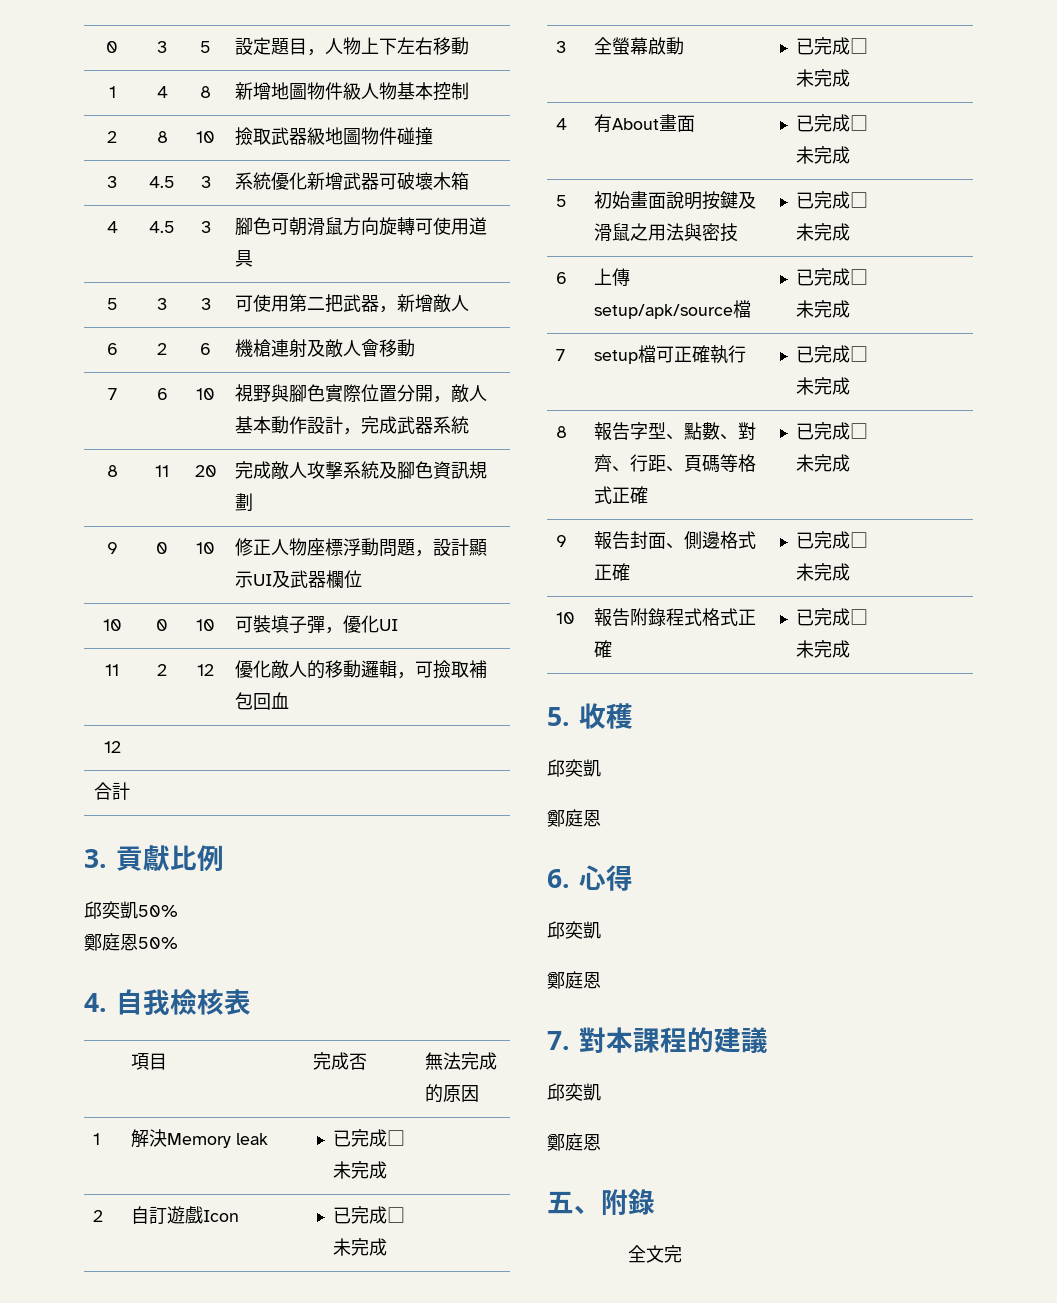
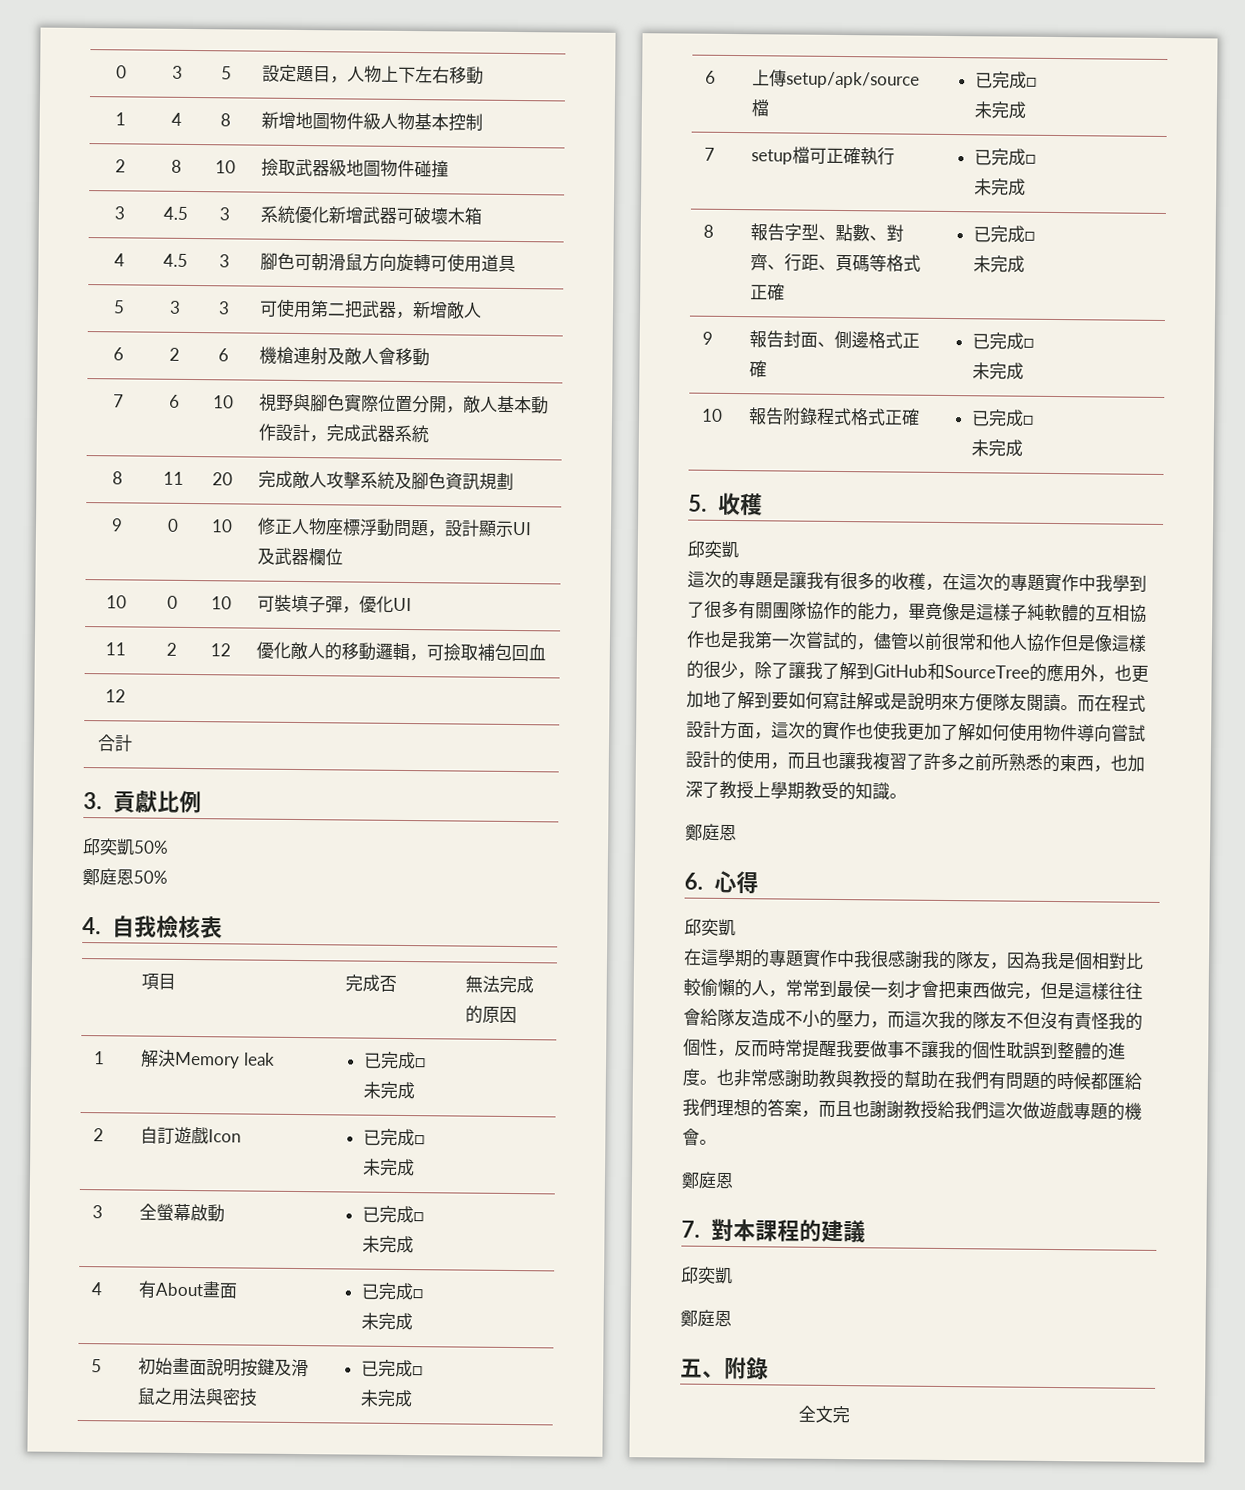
(601, 768) none -> [687,570,1147,592] [687,600,1147,623] [686,630,1147,652] [686,660,1149,683] [686,690,1146,713] [686,720,1146,742] [685,750,1145,773] [685,780,907,801] // 這次的專題是讓我有很多的收穫，在這次的專題實作中我學到了很多有關團隊協作的能力，畢竟像是這樣子純軟體的互相協作也是我第一次嘗試的，儘管以前很常和他人協作但是像這樣的很少，除了讓我了解到GitHub和SourceTree的應用外，也更加地了解到要如何寫註解或是說明來方便隊友閱讀。而在程式設計方面，這次的實作也使我更加了解如何使用物件導向嘗試設計的使用，而且也讓我複習了許多之前所熟悉的東西，也加深了教授上學期教受的知識。
(601, 930) none -> [683,948,1144,970] [683,978,1143,1000] [683,1008,1143,1031] [683,1038,1126,1061] [682,1068,1142,1091] [682,1098,1142,1121] [682,1128,717,1146] // 在這學期的專題實作中我很感謝我的隊友，因為我是個相對比較偷懶的人，常常到最侯一刻才會把東西做完，但是這樣往往會給隊友造成不小的壓力，而這次我的隊友不但沒有責怪我的個性，反而時常提醒我要做事不讓我的個性耽誤到整體的進度。也非常感謝助教與教授的幫助在我們有問題的時候都匯給我們理想的答案，而且也謝謝教授給我們這次做遊戲專題的機會。

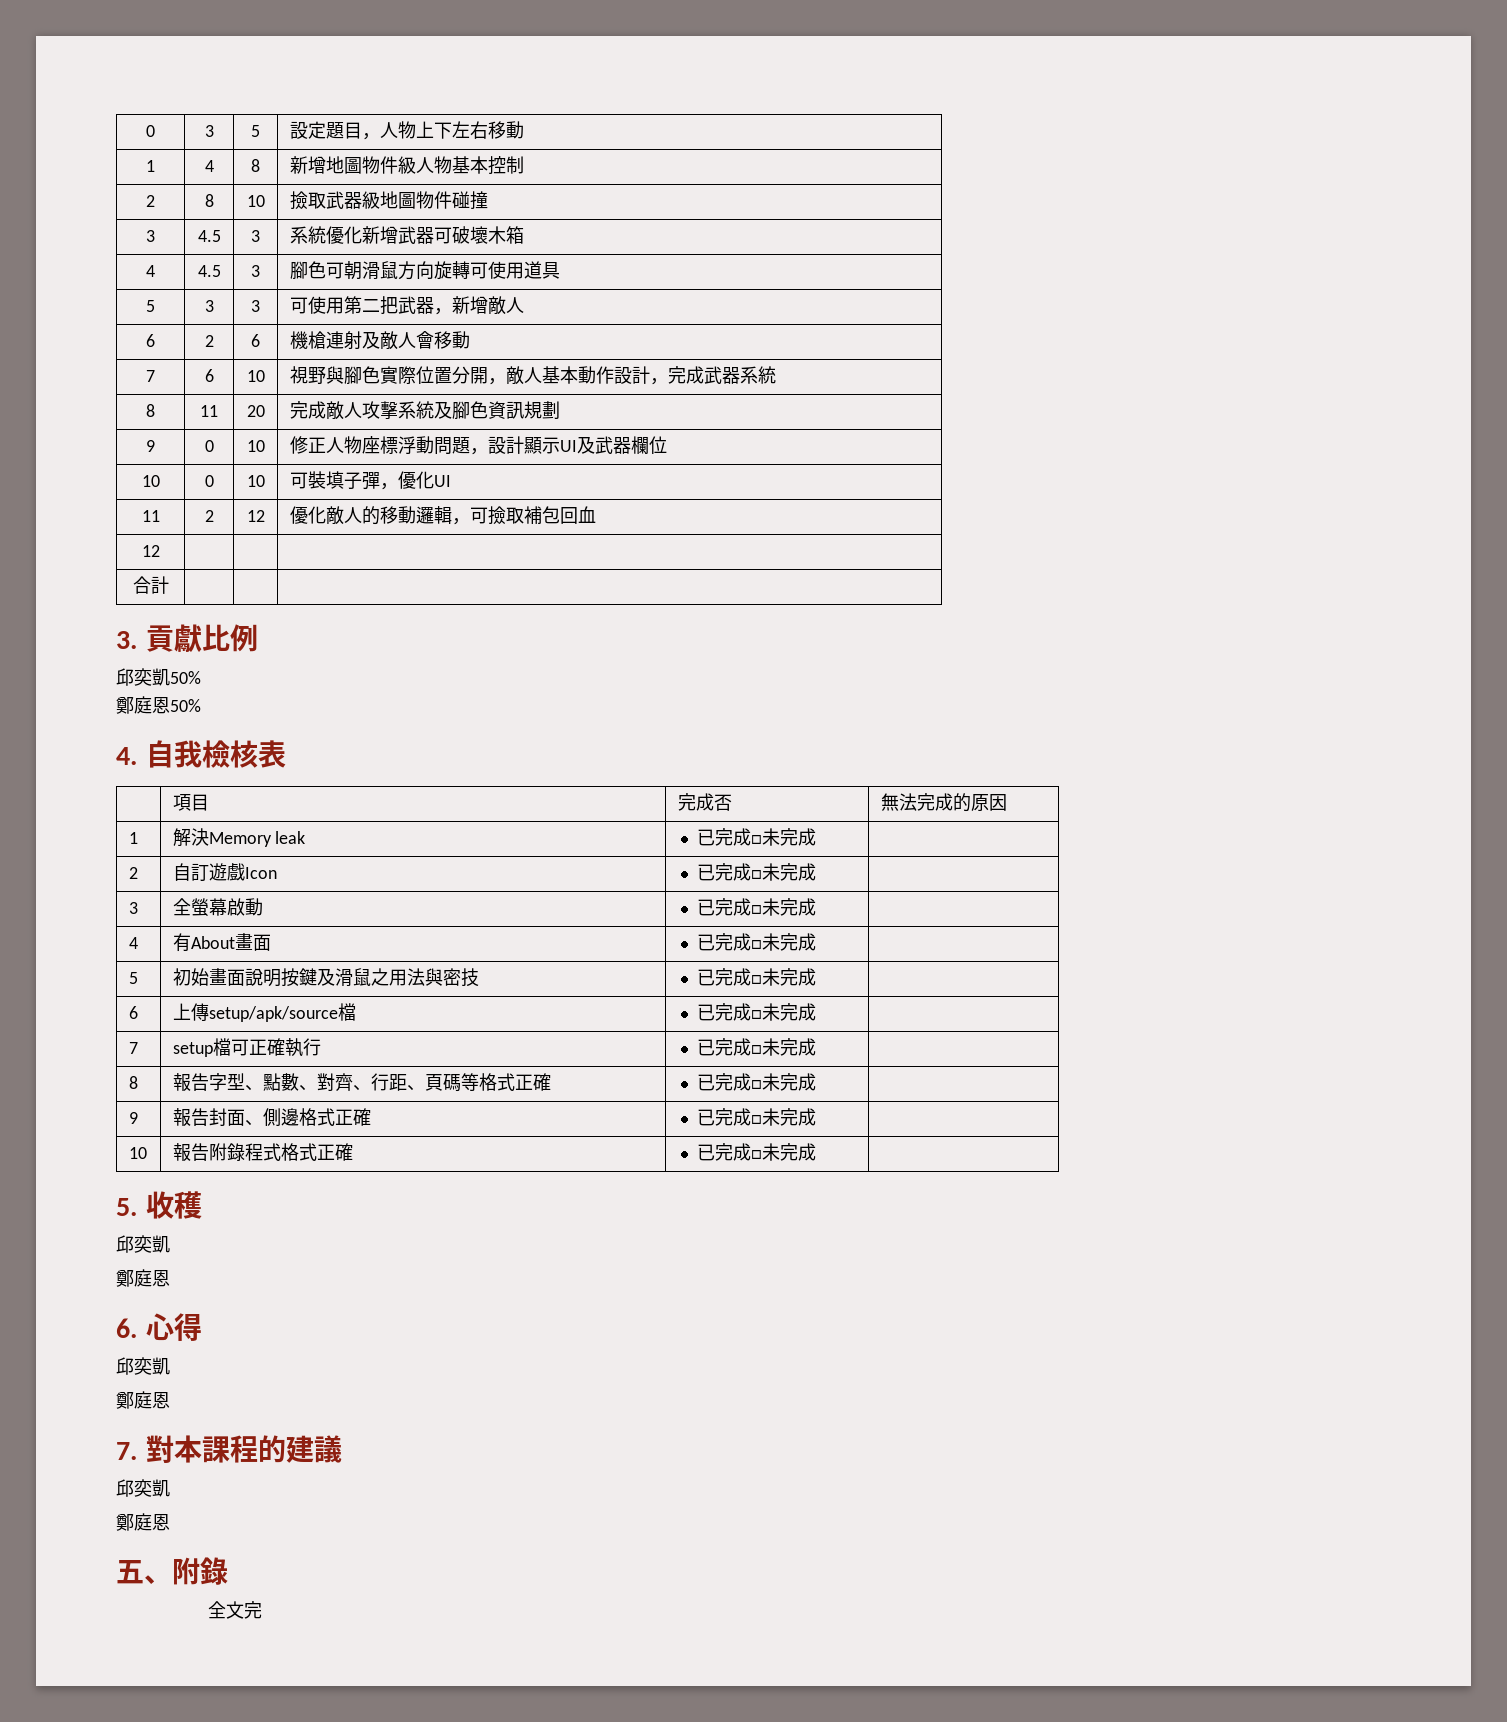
[687,570,1147,592] [687,600,1147,623] [686,630,1147,652] [686,660,1149,683] [686,690,1146,713] [686,720,1146,742] [685,750,1145,773] [685,780,907,801] // 這次的專題是讓我有很多的收穫，在這次的專題實作中我學到了很多有關團隊協作的能力，畢竟像是這樣子純軟體的互相協作也是我第一次嘗試的，儘管以前很常和他人協作但是像這樣的很少，除了讓我了解到GitHub和SourceTree的應用外，也更加地了解到要如何寫註解或是說明來方便隊友閱讀。而在程式設計方面，這次的實作也使我更加了解如何使用物件導向嘗試設計的使用，而且也讓我複習了許多之前所熟悉的東西，也加深了教授上學期教受的知識。 -> (170, 1244) none
[683,948,1144,970] [683,978,1143,1000] [683,1008,1143,1031] [683,1038,1126,1061] [682,1068,1142,1091] [682,1098,1142,1121] [682,1128,717,1146] // 在這學期的專題實作中我很感謝我的隊友，因為我是個相對比較偷懶的人，常常到最侯一刻才會把東西做完，但是這樣往往會給隊友造成不小的壓力，而這次我的隊友不但沒有責怪我的個性，反而時常提醒我要做事不讓我的個性耽誤到整體的進度。也非常感謝助教與教授的幫助在我們有問題的時候都匯給我們理想的答案，而且也謝謝教授給我們這次做遊戲專題的機會。 -> (170, 1366) none

